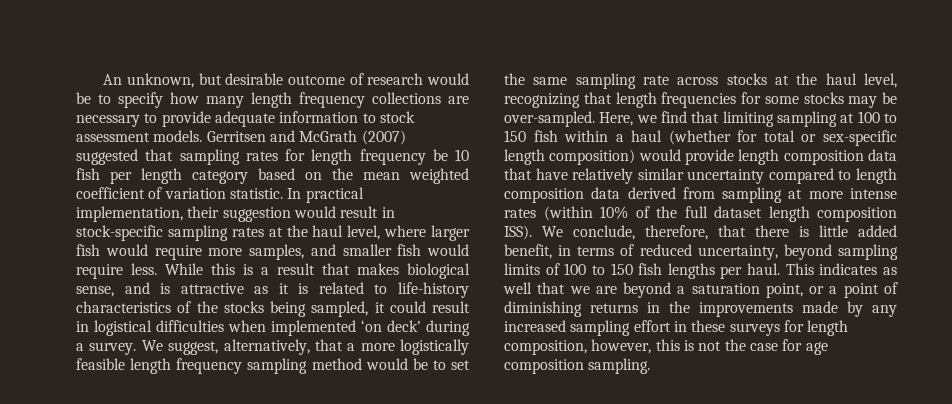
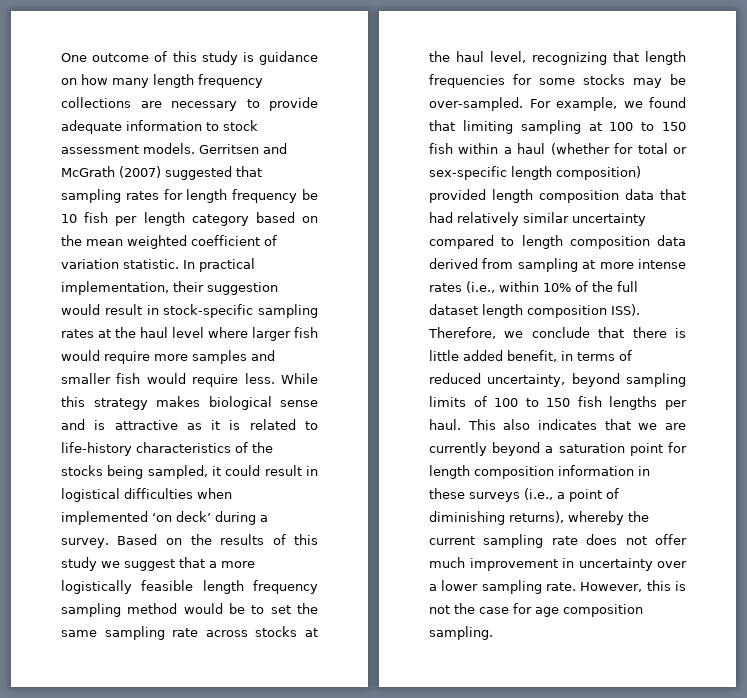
[103,73,470,88] [76,92,163,108] An unknown, but desirable outcome of research would be to specify -> [61,51,318,65] [61,78,77,85] One outcome of this study is guidance on
[347,225,381,240] level, -> [172,327,204,338] level
[249,244,304,260] samples, -> [192,350,247,364] samples
[243,263,350,275] is a result that -> [93,398,148,410] strategy
[76,286,114,297] sense, -> [280,400,318,407] sense
[141,339,310,355] We suggest, alternatively, -> [117,534,318,545] [61,557,175,571] Based on the results of this study we suggest
[599,111,687,126] Here, we find -> [529,97,686,111] For example, we found
[638,149,734,165] would provide -> [429,189,486,203] provided
[535,168,568,180] have -> [429,212,453,223] had
[543,206,593,221] (within -> [466,281,539,293] (i.e., within
[542,225,708,240] We conclude, therefore, -> [428,327,590,339] Therefore, we conclude
[819,263,897,275] [503,282,532,294] indicates as well -> [503,419,597,430] also indicates
(617, 290) none -> [429,442,487,456] currently
[765,282,898,298] [504,301,897,317] [504,320,849,336] [504,339,652,355] point, or a point of diminishing returns in the improvements made by any increased sampling effort in these surveys for length composition, however, -> [629,442,687,456] [429,465,650,479] [429,488,619,502] [429,511,649,525] [429,534,687,548] [429,557,687,571] [429,580,643,594] point for length composition information in these surveys (i.e., a point of diminishing returns), whereby the current sampling rate does not offer much improvement in uncertainty over a lower sampling rate. However,

